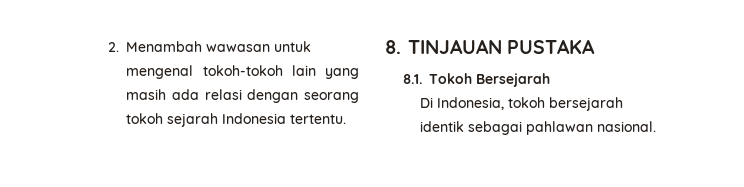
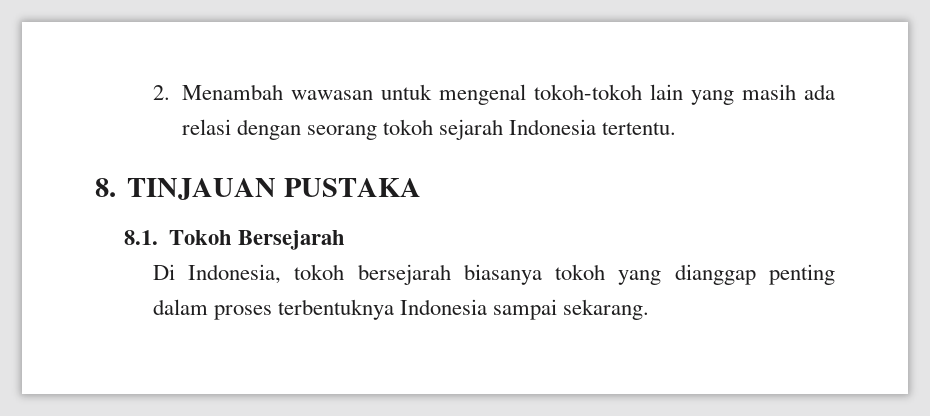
[420,121,657,135] identik sebagai pahlawan nasional. -> [463,264,835,285] [152,299,650,320] biasanya tokoh yang dianggap penting dalam proses terbentuknya Indonesia sampai sekarang.

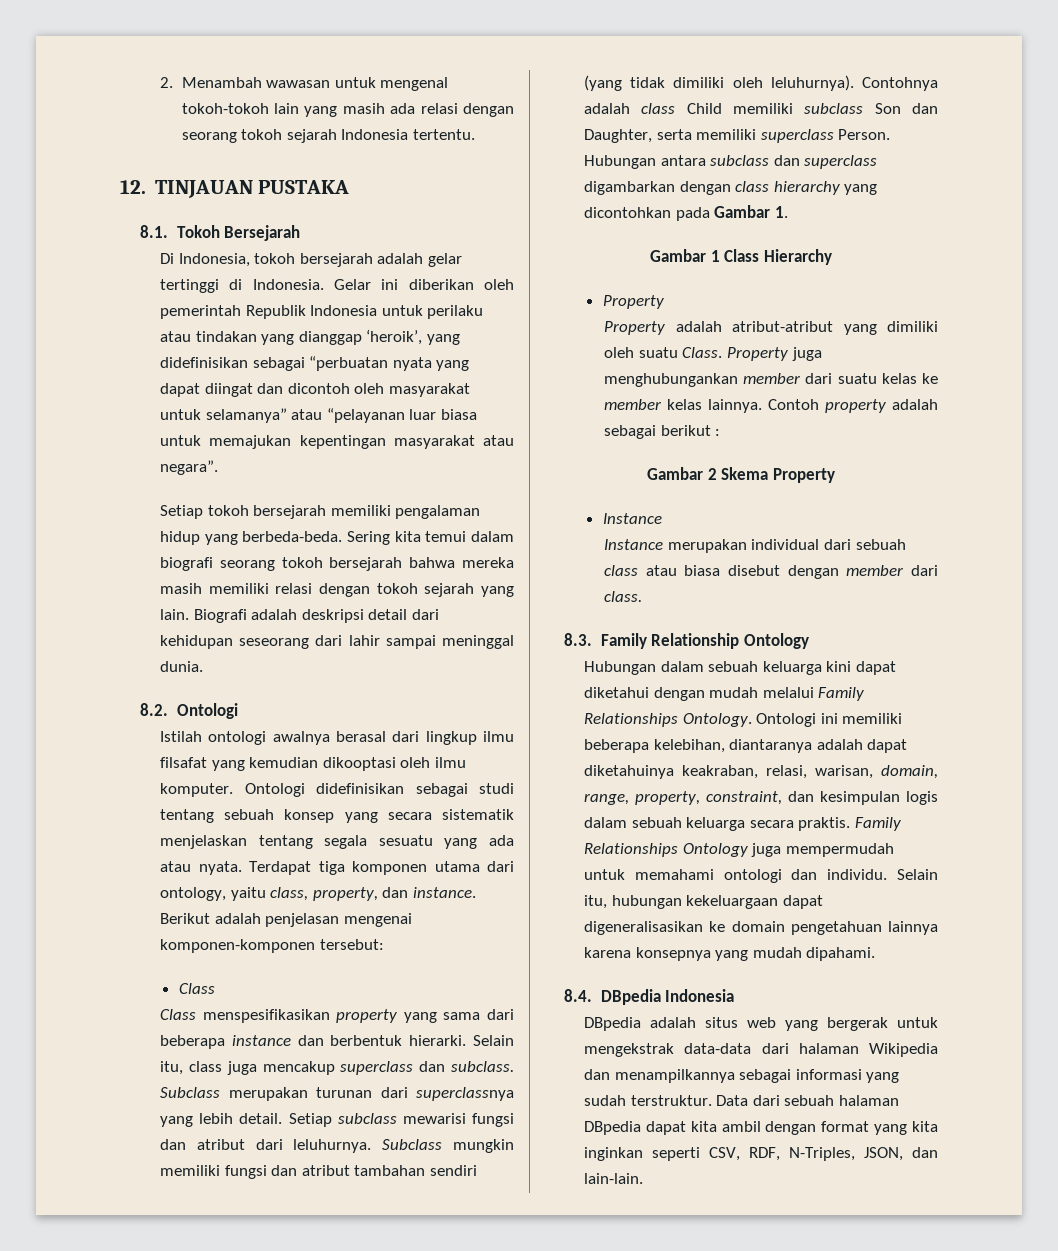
[95,178,116,197] 8. -> [120,180,146,194] 12.
[463,264,835,285] [152,299,650,320] biasanya tokoh yang dianggap penting dalam proses terbentuknya Indonesia sampai sekarang. -> [377,253,463,267] [160,279,514,293] [160,305,484,319] [160,329,461,345] [160,356,470,371] [160,383,471,397] [160,408,478,423] [160,435,514,449] [160,460,219,475] [160,505,481,519] [160,531,514,545] [160,557,514,571] [160,583,514,597] [160,609,440,623] [160,635,514,649] [160,661,204,672] [140,703,238,719] [160,731,514,745] [160,757,467,771] [160,783,514,797] [160,809,514,823] [160,835,514,849] [160,861,514,875] [160,887,477,901] [160,913,412,927] [160,939,384,953] [178,983,215,994] [160,1009,514,1023] [160,1035,514,1049] [160,1061,514,1075] [160,1087,514,1101] [160,1113,514,1127] [160,1139,514,1153] [160,1165,478,1179] [584,75,938,91] [584,103,938,114] [584,129,891,143] [584,155,878,169] [584,181,878,195] [584,205,788,221] [650,249,832,265] [602,295,664,309] [604,321,938,335] [604,347,822,361] [604,373,938,387] [604,399,938,413] [604,425,721,439] [647,467,835,483] [602,513,662,524] [604,539,906,553] [604,565,938,579] [604,591,643,602] [564,633,809,649] [584,661,897,675] [584,687,865,701] [584,713,903,727] [584,739,908,753] [584,765,938,779] [584,791,938,805] [584,817,902,831] [584,843,894,857] [584,869,938,883] [584,895,823,909] [584,921,938,935] [584,947,876,961] [564,989,735,1005] [584,1017,938,1031] [584,1043,938,1057] [584,1069,900,1083] [584,1095,900,1106] [584,1121,938,1135] [584,1147,938,1161] [584,1173,644,1184] adalah gelar tertinggi di Indonesia. Gelar ini diberikan oleh pemerintah Republik Indonesia untuk perilaku atau tindakan yang dianggap ‘heroik’, yang didefinisikan sebagai “perbuatan nyata yang dapat diingat dan dicontoh oleh masyarakat untuk selamanya” atau “pelayanan luar biasa untuk memajukan kepentingan masyarakat atau negara”. // Setiap tokoh bersejarah memiliki pengalaman hidup yang berbeda-beda. Sering kita temui dalam biografi seorang tokoh bersejarah bahwa mereka masih memiliki relasi dengan tokoh sejarah yang lain. Biografi adalah deskripsi detail dari kehidupan seseorang dari lahir sampai meninggal dunia. // 8.2. Ontologi // Istilah ontologi awalnya berasal dari lingkup ilmu filsafat yang kemudian dikooptasi oleh ilmu komputer. Ontologi didefinisikan sebagai studi tentang sebuah konsep yang secara sistematik menjelaskan tentang segala sesuatu yang ada atau nyata. Terdapat tiga komponen utama dari ontology, yaitu class, property, dan instance. Berikut adalah penjelasan mengenai komponen-komponen tersebut: // Class // Class menspesifikasikan property yang sama dari beberapa instance dan berbentuk hierarki. Selain itu, class juga mencakup superclass dan subclass. Subclass merupakan turunan dari superclassnya yang lebih detail. Setiap subclass mewarisi fungsi dan atribut dari leluhurnya. Subclass mungkin memiliki fungsi dan atribut tambahan sendiri (yang tidak dimiliki oleh leluhurnya). Contohnya adalah class Child memiliki subclass Son dan Daughter, serta memiliki superclass Person. Hubungan antara subclass dan superclass digambarkan dengan class hierarchy yang dicontohkan pada Gambar 1. // Gambar 1 Class Hierarchy // Property // Property adalah atribut-atribut yang dimiliki oleh suatu Class. Property juga menghubungankan member dari suatu kelas ke member kelas lainnya. Contoh property adalah sebagai berikut : // Gambar 2 Skema Property // Instance // Instance merupakan individual dari sebuah class atau biasa disebut dengan member dari class. // 8.3. Family Relationship Ontology // Hubungan dalam sebuah keluarga kini dapat diketahui dengan mudah melalui Family Relationships Ontology. Ontologi ini memiliki beberapa kelebihan, diantaranya adalah dapat diketahuinya keakraban, relasi, warisan, domain, range, property, constraint, dan kesimpulan logis dalam sebuah keluarga secara praktis. Family Relationships Ontology juga mempermudah untuk memahami ontologi dan individu. Selain itu, hubungan kekeluargaan dapat digeneralisasikan ke domain pengetahuan lainnya karena konsepnya yang mudah dipahami. // 8.4. DBpedia Indonesia // DBpedia adalah situs web yang bergerak untuk mengekstrak data-data dari halaman Wikipedia dan menampilkannya sebagai informasi yang sudah terstruktur. Data dari sebuah halaman DBpedia dapat kita ambil dengan format yang kita inginkan seperti CSV, RDF, N-Triples, JSON, dan lain-lain.

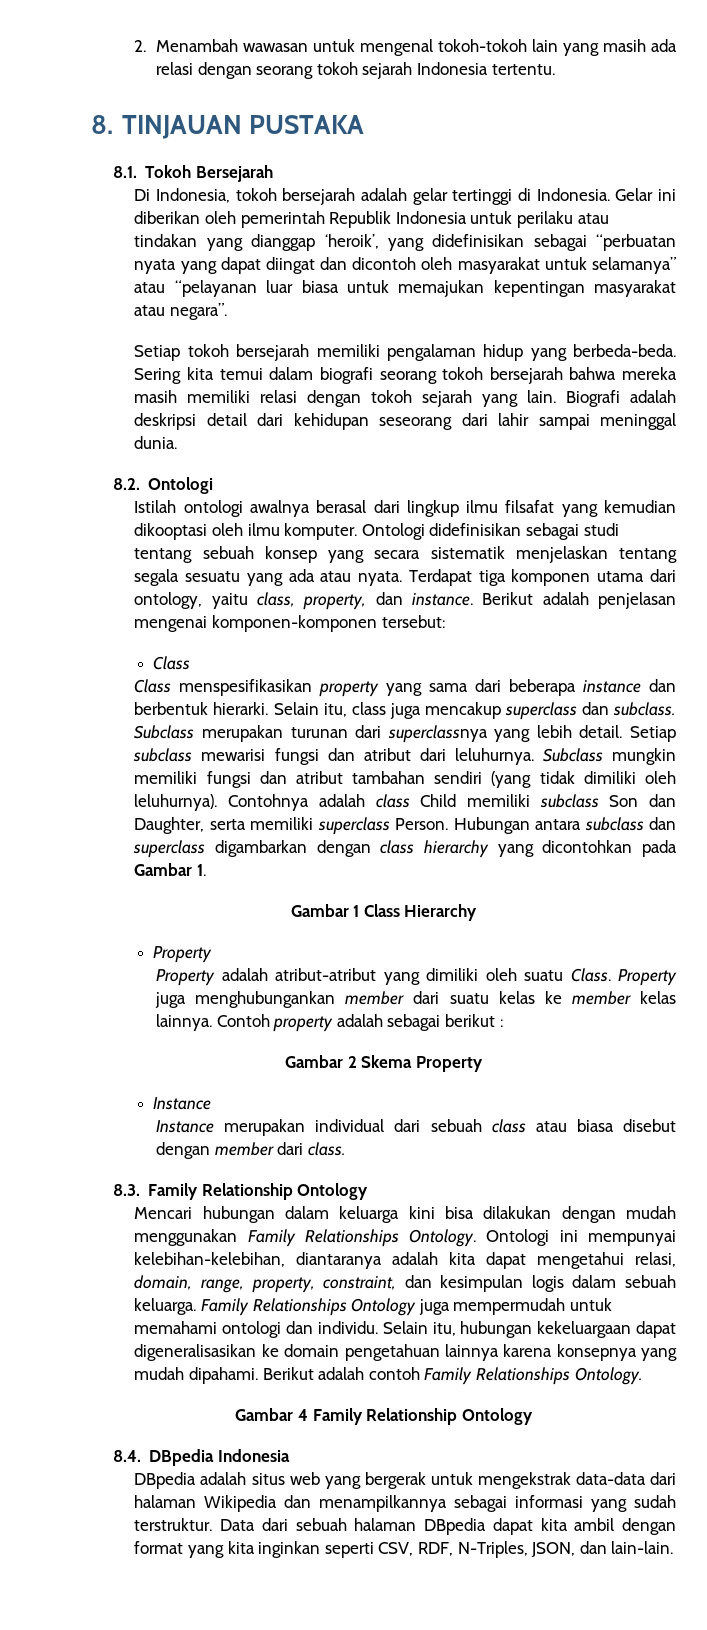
[120,180,146,194] 12. -> [91,115,113,134] 8.
[584,661,897,675] [584,687,650,698] Hubungan dalam sebuah keluarga kini dapat diketahui -> [134,1206,552,1223] Mencari hubungan dalam keluarga kini bisa dilakukan
[762,687,814,698] melalui -> [134,1229,238,1246] menggunakan
[842,713,903,724] [584,739,908,753] [584,765,874,779] memiliki beberapa kelebihan, diantaranya adalah dapat diketahuinya keakraban, relasi, warisan, -> [588,1230,676,1246] [134,1252,676,1269] mempunyai kelebihan-kelebihan, diantaranya adalah kita dapat mengetahui relasi,
[686,817,851,831] keluarga secara praktis. -> [134,1298,197,1315] keluarga.
(876, 954) none -> [262,1367,643,1385] [235,1408,533,1425] Berikut adalah contoh Family Relationships Ontology. // Gambar 4 Family Relationship Ontology

